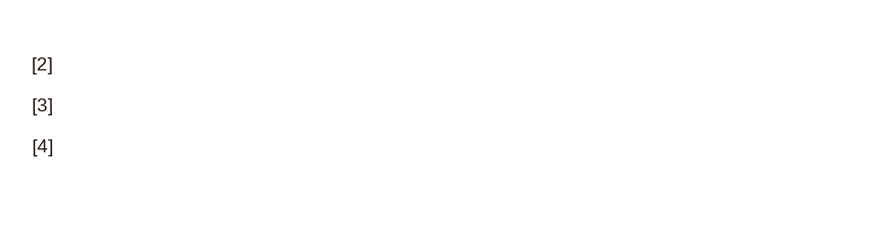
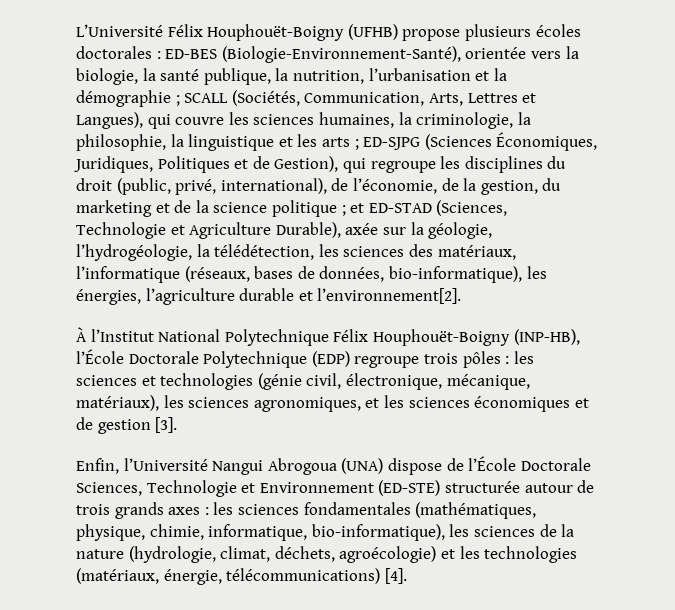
[31,57,53,75] [31,98,53,116] [32,139,54,157] [2] // [3] // [4] -> [76,24,581,41] [76,46,579,63] [76,68,507,85] [76,90,537,107] [76,112,531,129] [76,132,598,151] [74,156,567,173] [76,178,562,195] [76,200,508,217] [76,222,493,239] [76,244,516,261] [76,266,547,283] [76,288,462,305] [76,327,580,346] [76,349,534,368] [76,373,530,390] [76,395,589,412] [76,417,178,434] [76,456,591,475] [76,480,595,497] [76,502,537,519] [76,524,575,541] [76,546,578,563] [76,568,407,585] L’Université Félix Houphouët-Boigny (UFHB) propose plusieurs écoles doctorales : ED-BES (Biologie-Environnement-Santé), orientée vers la biologie, la santé publique, la nutrition, l’urbanisation et la démographie ; SCALL (Sociétés, Communication, Arts, Lettres et Langues), qui couvre les sciences humaines, la criminologie, la philosophie, la linguistique et les arts ; ED-SJPG (Sciences Économiques, Juridiques, Politiques et de Gestion), qui regroupe les disciplines du droit (public, privé, international), de l’économie, de la gestion, du marketing et de la science politique ; et ED-STAD (Sciences, Technologie et Agriculture Durable), axée sur la géologie, l’hydrogéologie, la télédétection, les sciences des matériaux, l’informatique (réseaux, bases de données, bio-informatique), les énergies, l’agriculture durable et l’environnement[2]. // À l’Institut National Polytechnique Félix Houphouët-Boigny (INP-HB), l’École Doctorale Polytechnique (EDP) regroupe trois pôles : les sciences et technologies (génie civil, électronique, mécanique, matériaux), les sciences agronomiques, et les sciences économiques et de gestion [3]. // Enfin, l’Université Nangui Abrogoua (UNA) dispose de l’École Doctorale Sciences, Technologie et Environnement (ED-STE) structurée autour de trois grands axes : les sciences fondamentales (mathématiques, physique, chimie, informatique, bio-informatique), les sciences de la nature (hydrologie, climat, déchets, agroécologie) et les technologies (matériaux, énergie, télécommunications) [4].

